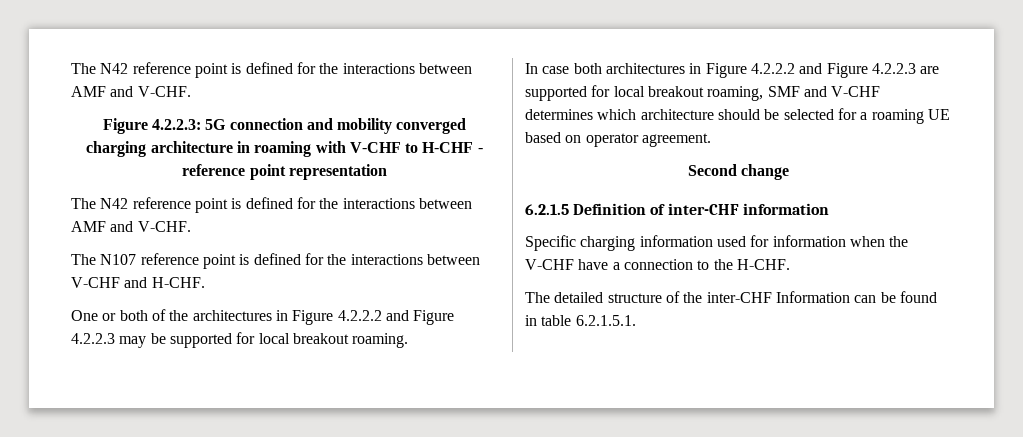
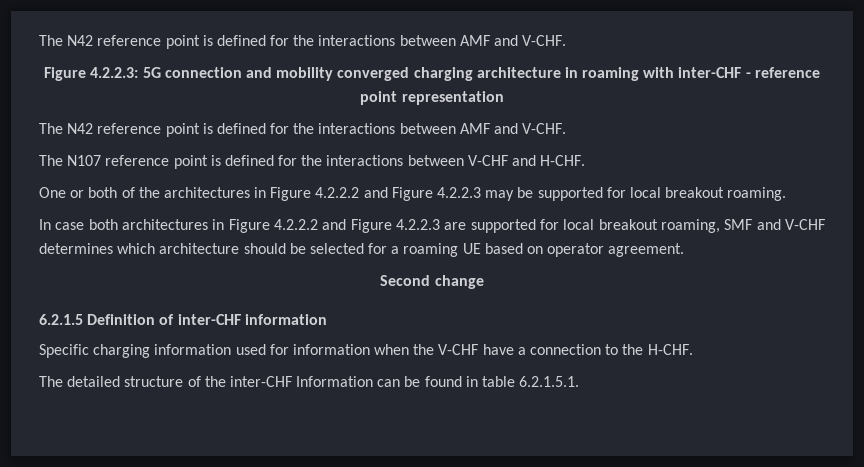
[349,142,474,153] V-CHF to H-CHF -> [678,67,742,78] inter-CHF

